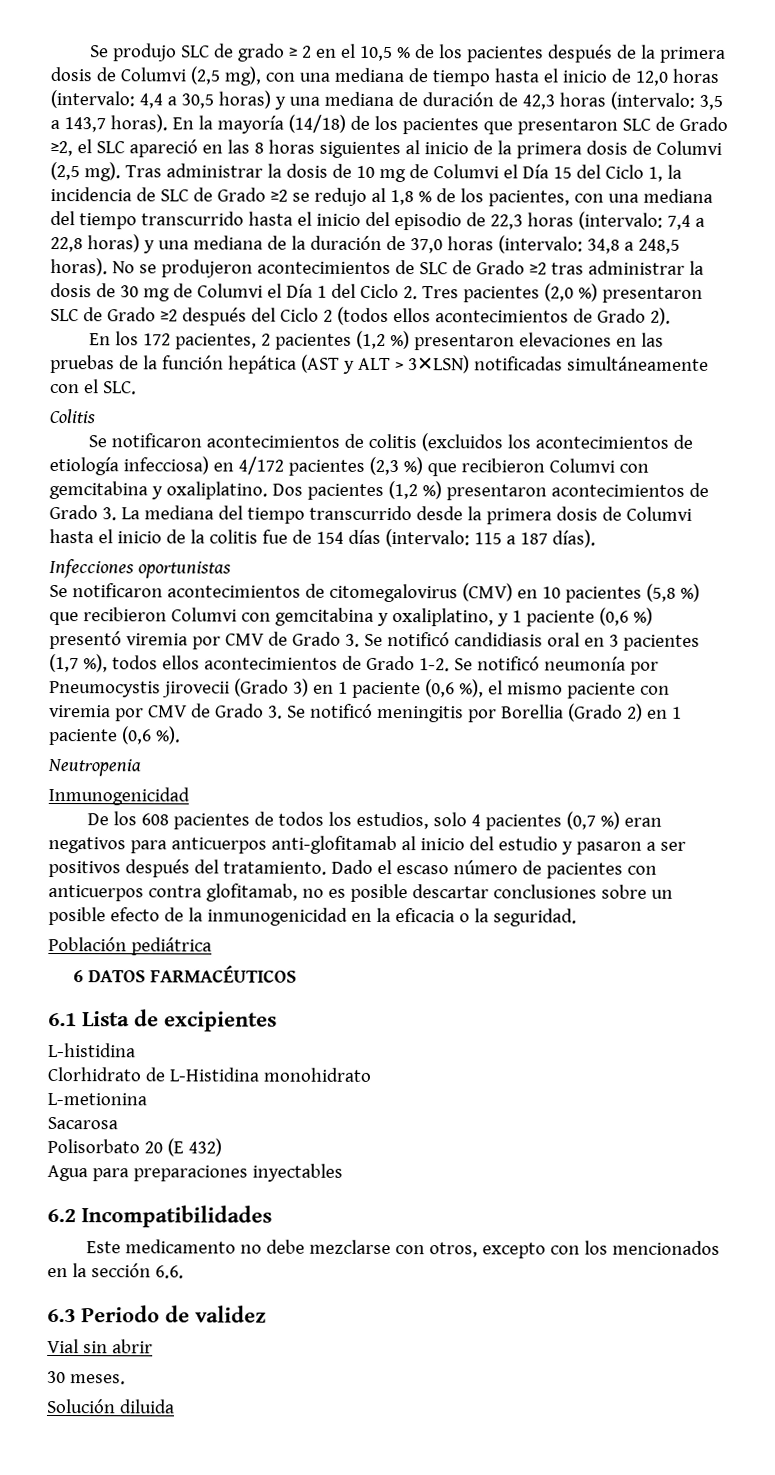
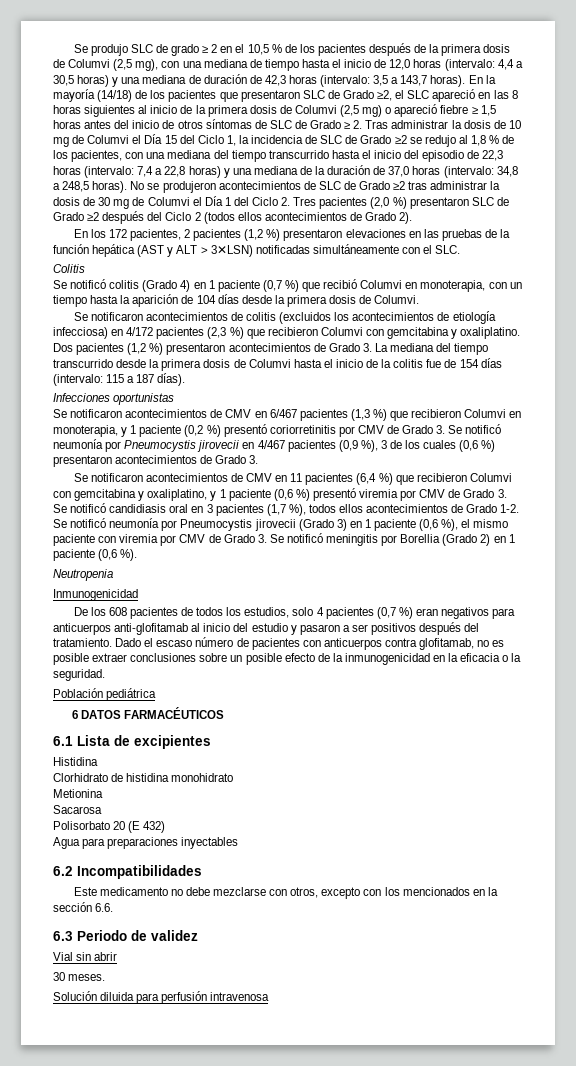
[83,162,121,182] mg). -> [362,104,496,117] [53,119,363,129] mg) o apareció fiebre ≥ 1,5 horas antes del inicio de otros síntomas de SLC de Grado ≥ 2.
(95, 416) none -> [53,279,522,292] [53,294,420,307] // Se notificó colitis (Grado 4) en 1 paciente (0,7 %) que recibió Columvi en monoterapia, con un tiempo hasta la aparición de 104 días desde la primera dosis de Columvi.
[328,583,676,603] citomegalovirus (CMV) en 10 pacientes (5,8 -> [225,409,522,421] [53,424,502,437] [53,439,496,452] [53,455,259,467] [73,473,377,485] CMV en 6/467 pacientes (1,3 %) que recibieron Columvi en monoterapia, y 1 paciente (0,2 %) presentó coriorretinitis por CMV de Grado 3. Se notificó neumonía por Pneumocystis jirovecii en 4/467 pacientes (0,9 %), 3 de los cuales (0,6 %) presentaron acontecimientos de Grado 3. // Se notificaron acontecimientos de CMV en 11 pacientes (6,4
[411,884,489,899] descartar -> [92,653,128,662] extraer
[48,1042,136,1058] L-histidina -> [53,757,98,766] Histidina
[168,1067,260,1082] L-Histidina -> [126,773,170,782] histidina
[47,1092,147,1106] L-metionina -> [53,789,103,798] Metionina
(175, 1406) none -> [136,991,270,1004] para perfusión intravenosa

